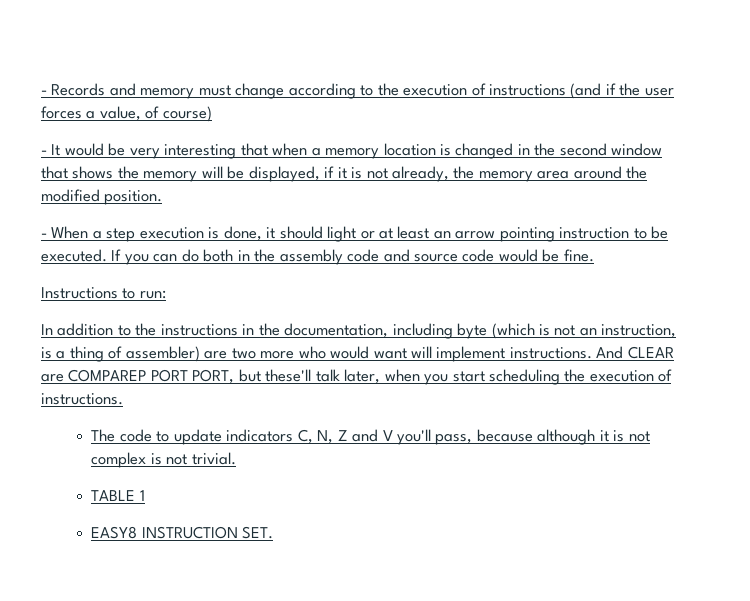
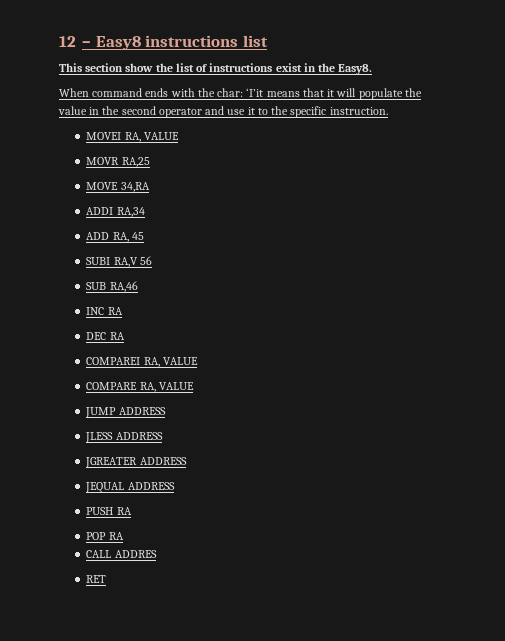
[41,83,674,99] [41,106,212,122] [41,143,663,159] [41,166,648,182] [41,189,163,205] [41,226,669,242] [41,249,594,265] [41,287,166,299] [41,323,677,339] [41,346,674,362] [41,369,673,385] [41,393,123,405] [91,429,650,445] [91,452,236,468] [91,490,145,501] [91,526,274,539] - Records and memory must change according to the execution of instructions (and if the user forces a value, of course) // - It would be very interesting that when a memory location is changed in the second window that shows the memory will be displayed, if it is not already, the memory area around the modified position. // - When a step execution is done, it should light or at least an arrow pointing instruction to be executed. If you can do both in the assembly code and source code would be fine. // Instructions to run: // In addition to the instructions in the documentation, including byte (which is not an instruction, is a thing of assembler) are two more who would want will implement instructions. And CLEAR are COMPAREP PORT PORT, but these'll talk later, when you start scheduling the execution of instructions. // The code to update indicators C, N, Z and V you'll pass, because although it is not complex is not trivial. // TABLE 1 // EASY8 INSTRUCTION SET. -> [59,35,268,50] [59,63,373,75] [59,88,422,100] [58,106,388,118] [86,132,179,142] [86,157,150,167] [86,182,150,192] [86,207,145,217] [86,232,144,242] [86,256,152,267] [86,281,138,292] [86,307,123,315] [86,332,125,340] [86,357,198,367] [86,382,194,392] [85,407,166,418] [85,432,163,443] [85,457,187,468] [85,482,175,493] [86,507,132,515] [86,532,124,540] [86,550,157,558] [86,575,107,583] 12 – Easy8 instructions list // This section show the list of instructions exist in the Easy8. // When command ends with the char: ‘I’it means that it will populate the value in the second operator and use it to the specific instruction. // MOVEI RA, VALUE // MOVR RA,25 // MOVE 34,RA // ADDI RA,34 // ADD RA, 45 // SUBI RA,V 56 // SUB RA,46 // INC RA // DEC RA // COMPAREI RA, VALUE // COMPARE RA, VALUE // JUMP ADDRESS // JLESS ADDRESS // JGREATER ADDRESS // JEQUAL ADDRESS // PUSH RA // POP RA // CALL ADDRES // RET

